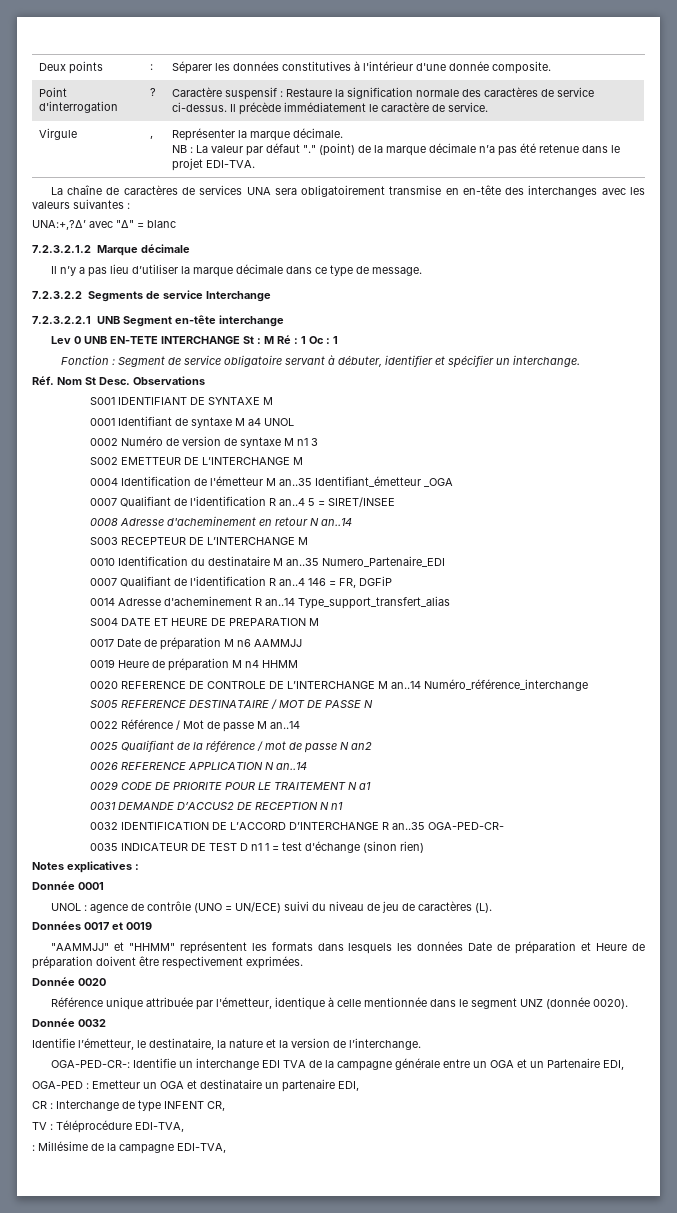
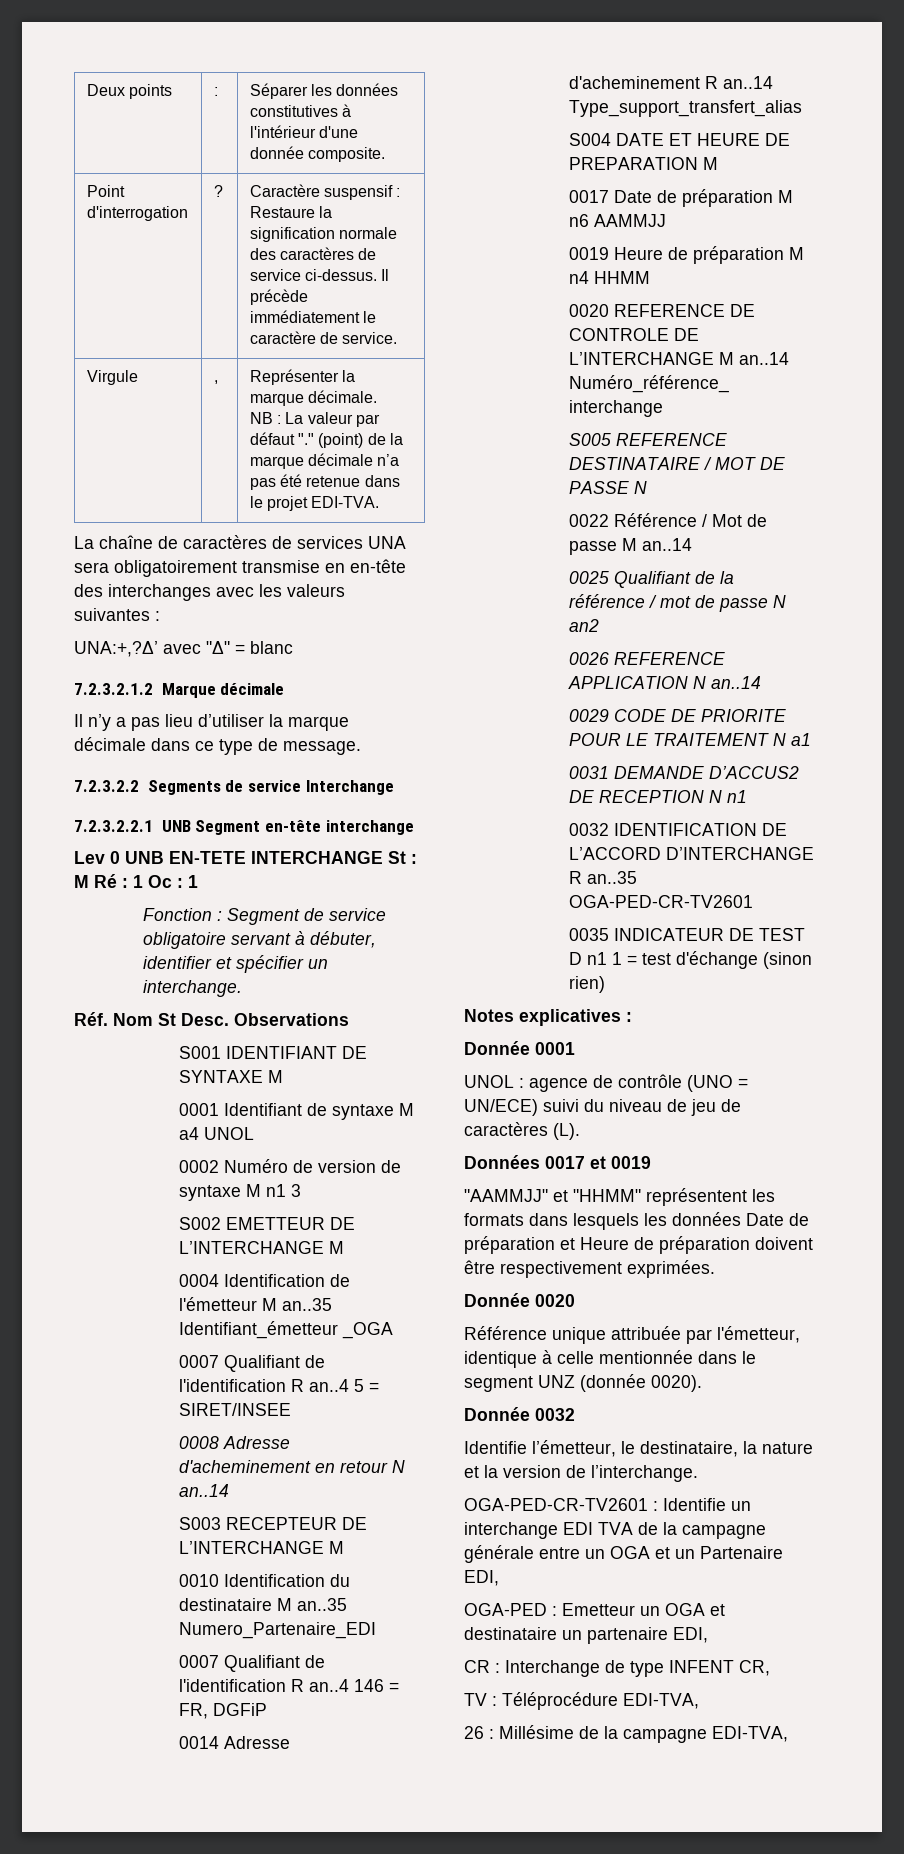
[428,822,505,830] OGA-PED-CR- -> [569,895,754,908] OGA-PED-CR-TV2601
[50,1060,130,1068] OGA-PED-CR-: -> [464,1498,658,1511] OGA-PED-CR-TV2601 :
(184, 1127) none -> [464,1726,484,1739] 26

